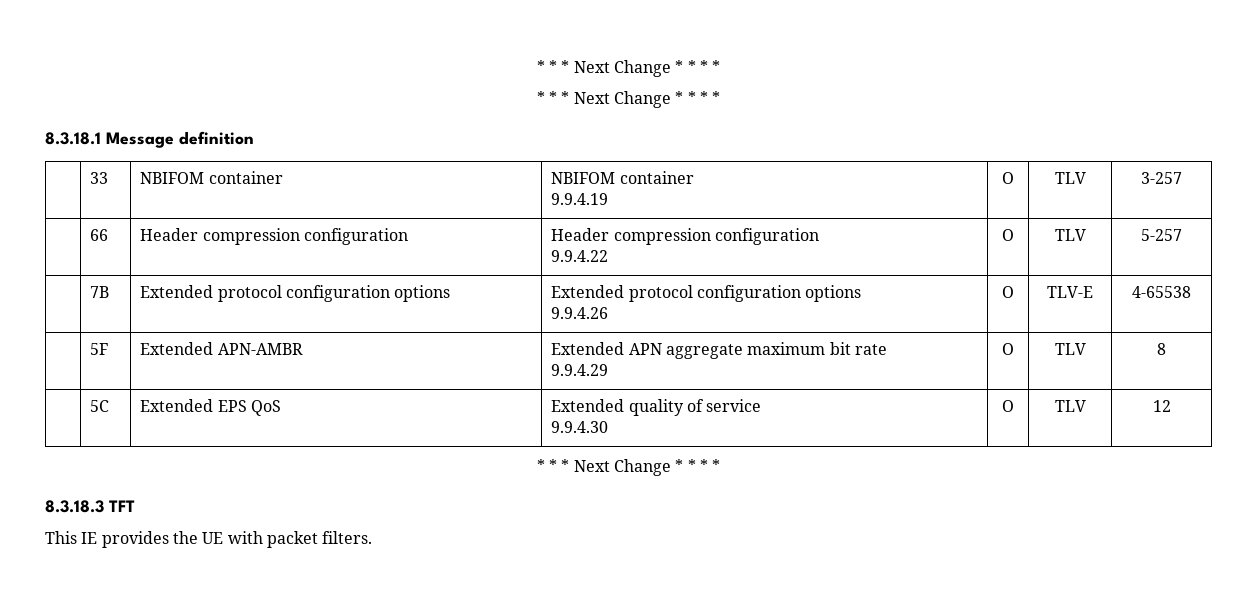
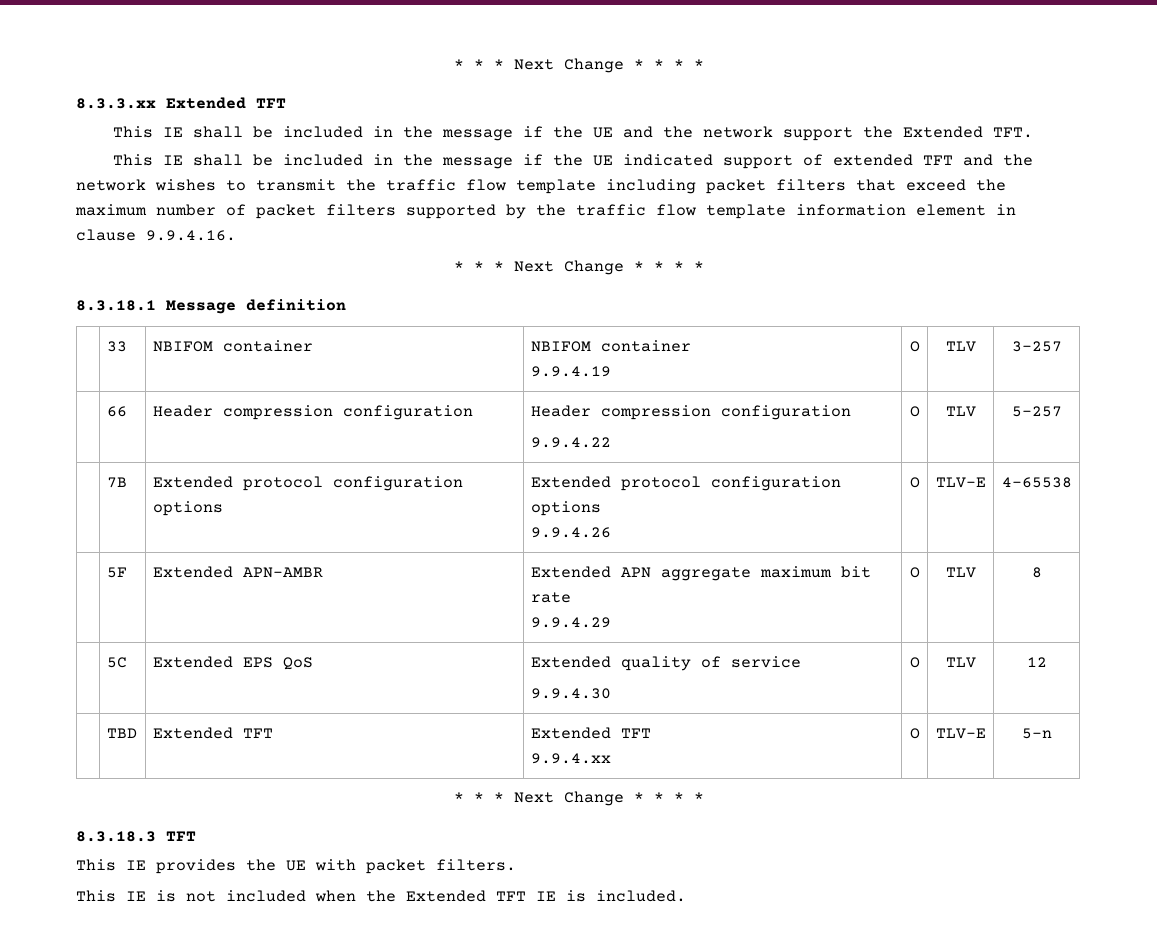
[536,60,721,77] * * * Next Change * * * * -> [453,58,704,73] [76,97,286,109] [112,126,1033,141] [112,154,1033,169] [76,179,1006,194] [75,204,1016,219] [76,229,236,241] * * * Next Change * * * * // 8.3.3.xx Extended TFT // This IE shall be included in the message if the UE and the network support the Extended TFT. // This IE shall be included in the message if the UE indicated support of extended TFT and the network wishes to transmit the traffic flow template including packet filters that exceed the maximum number of packet filters supported by the traffic flow template information element in clause 9.9.4.16.
(1171, 406) none -> [106,728,137,738] [152,727,273,739] [530,727,651,739] [530,753,611,764] [909,728,920,739] [935,728,986,739] [1021,728,1052,739] // | TBD | Extended TFT | Extended TFT // 9.9.4.xx | O | TLV-E | 5-n
(373, 537) none -> [76,890,686,902] // This IE is not included when the Extended TFT IE is included.

